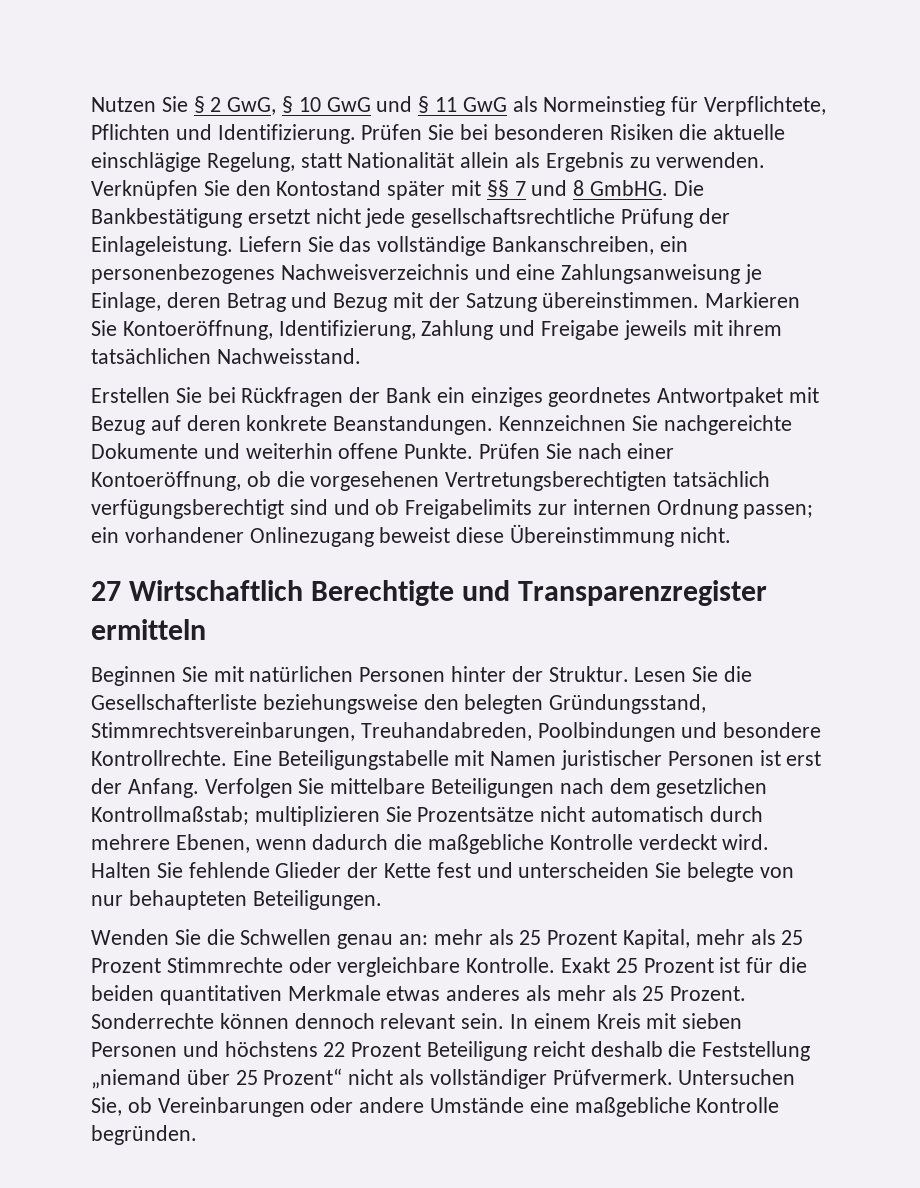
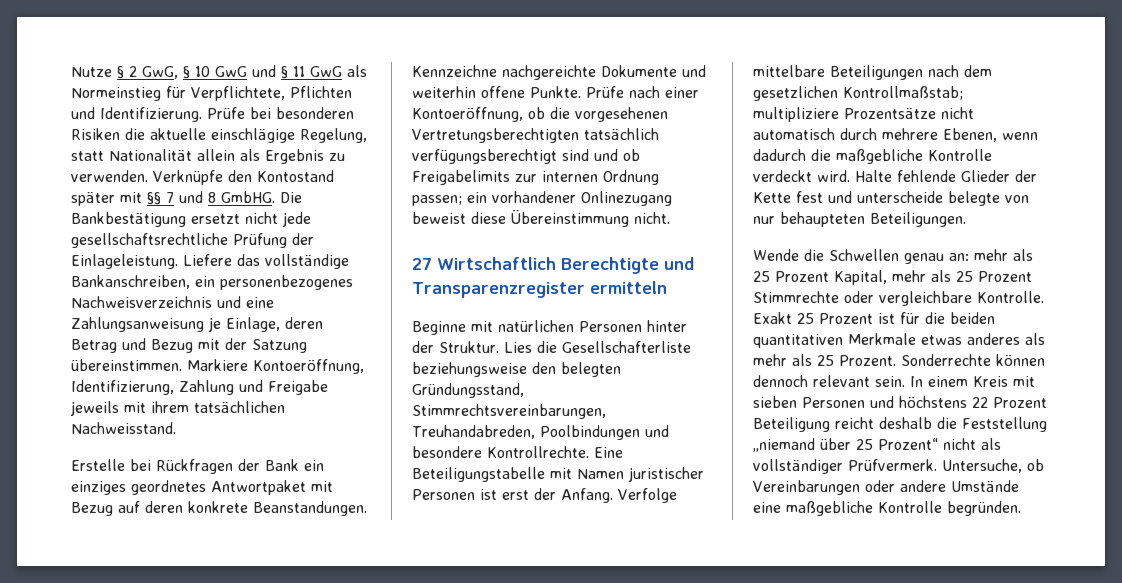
[91,96,188,112] Nutzen Sie -> [71,67,112,77] Nutze
[361,124,455,140] Prüfen Sie -> [207,107,245,119] Prüfe
[91,180,230,200] Verknüpfen Sie -> [153,170,223,185] Verknüpfe
[238,236,334,252] Liefern Sie -> [183,254,232,266] Liefere
[705,292,801,308] [91,320,117,336] Markieren Sie -> [187,359,248,371] Markiere
[91,387,202,403] Erstellen Sie -> [71,459,125,471] Erstelle
[499,415,658,431] Kennzeichnen Sie -> [412,65,497,77] Kennzeichne
[479,443,572,459] Prüfen Sie -> [586,86,624,98] Prüfe
[91,666,208,686] Beginnen Sie -> [412,321,466,335] Beginne
[634,666,719,682] Lesen Sie -> [504,342,532,353] Lies
[204,778,325,798] Verfolgen Sie -> [618,488,677,503] Verfolge
[254,806,412,826] multiplizieren Sie -> [753,107,839,122] multipliziere
[91,862,183,878] Halten Sie -> [855,170,892,182] Halte
[518,862,682,878] unterscheiden Sie -> [857,191,943,203] unterscheide
[91,929,201,945] Wenden Sie -> [753,249,799,261] Wende
[678,1069,796,1085] [91,1097,122,1116] Untersuchen Sie, -> [942,459,1022,473] Untersuche,

